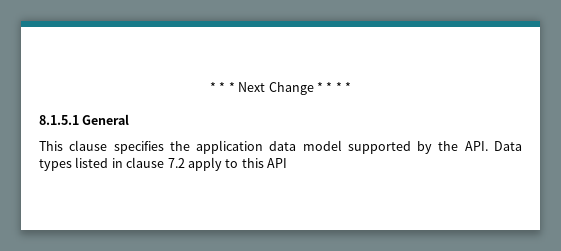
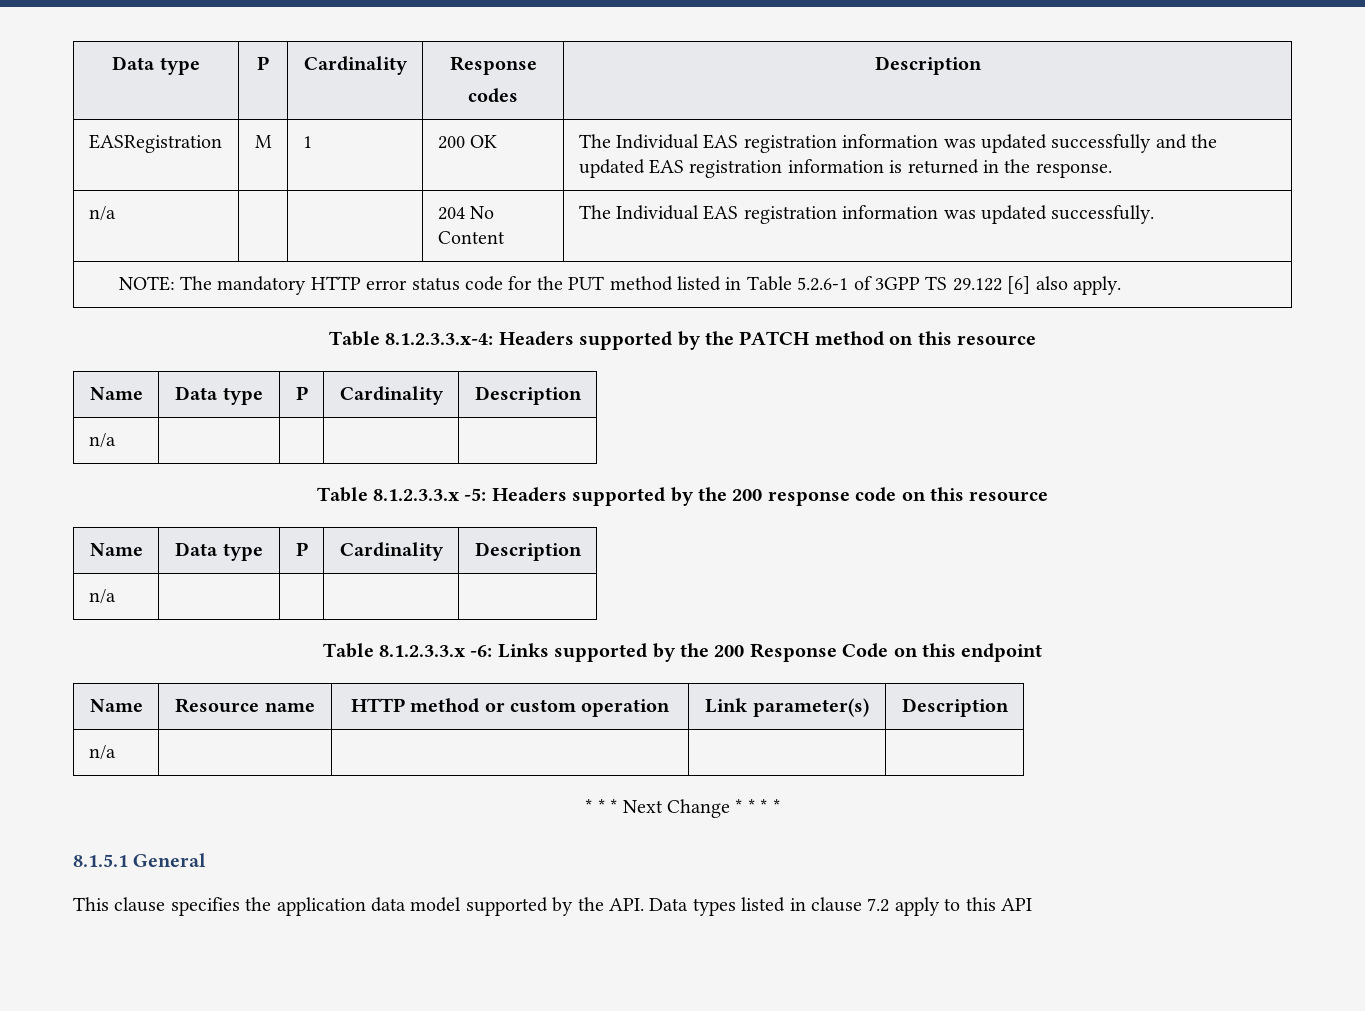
(210, 87) none -> [112,56,200,75] [257,56,269,70] [303,56,408,75] [449,56,537,75] [468,88,518,103] [874,56,982,75] [88,134,222,153] [254,135,272,148] [302,136,312,148] [437,135,497,149] [578,134,1218,153] [578,159,1112,178] [88,206,116,221] [437,206,494,220] [437,231,505,244] [578,205,1155,224] [118,276,1121,295] [329,331,1036,350] [89,387,143,400] [175,386,263,405] [295,386,308,400] [339,386,444,405] [474,386,582,405] [88,433,116,448] [316,487,1049,506] [89,543,143,556] [175,542,263,561] [295,542,308,556] [339,542,444,561] [474,542,582,561] [88,589,116,604] [322,643,1043,662] [89,699,143,712] [175,698,315,713] [350,698,671,717] [705,698,869,717] [901,698,1009,717] [88,745,116,760] Data type | P | Cardinality | Response // codes | Description // EASRegistration | M | 1 | 200 OK | The Individual EAS registration information was updated successfully and the updated EAS registration information is returned in the response. // n/a | | | 204 No Content | The Individual EAS registration information was updated successfully. // NOTE: The mandatory HTTP error status code for the PUT method listed in Table 5.2.6-1 of 3GPP TS 29.122 [6] also apply. // Table 8.1.2.3.3.x-4: Headers supported by the PATCH method on this resource // Name | Data type | P | Cardinality | Description // n/a | | | | // Table 8.1.2.3.3.x -5: Headers supported by the 200 response code on this resource // Name | Data type | P | Cardinality | Description // n/a | | | | // Table 8.1.2.3.3.x -6: Links supported by the 200 Response Code on this endpoint // Name | Resource name | HTTP method or custom operation | Link parameter(s) | Description // n/a | | | | //

